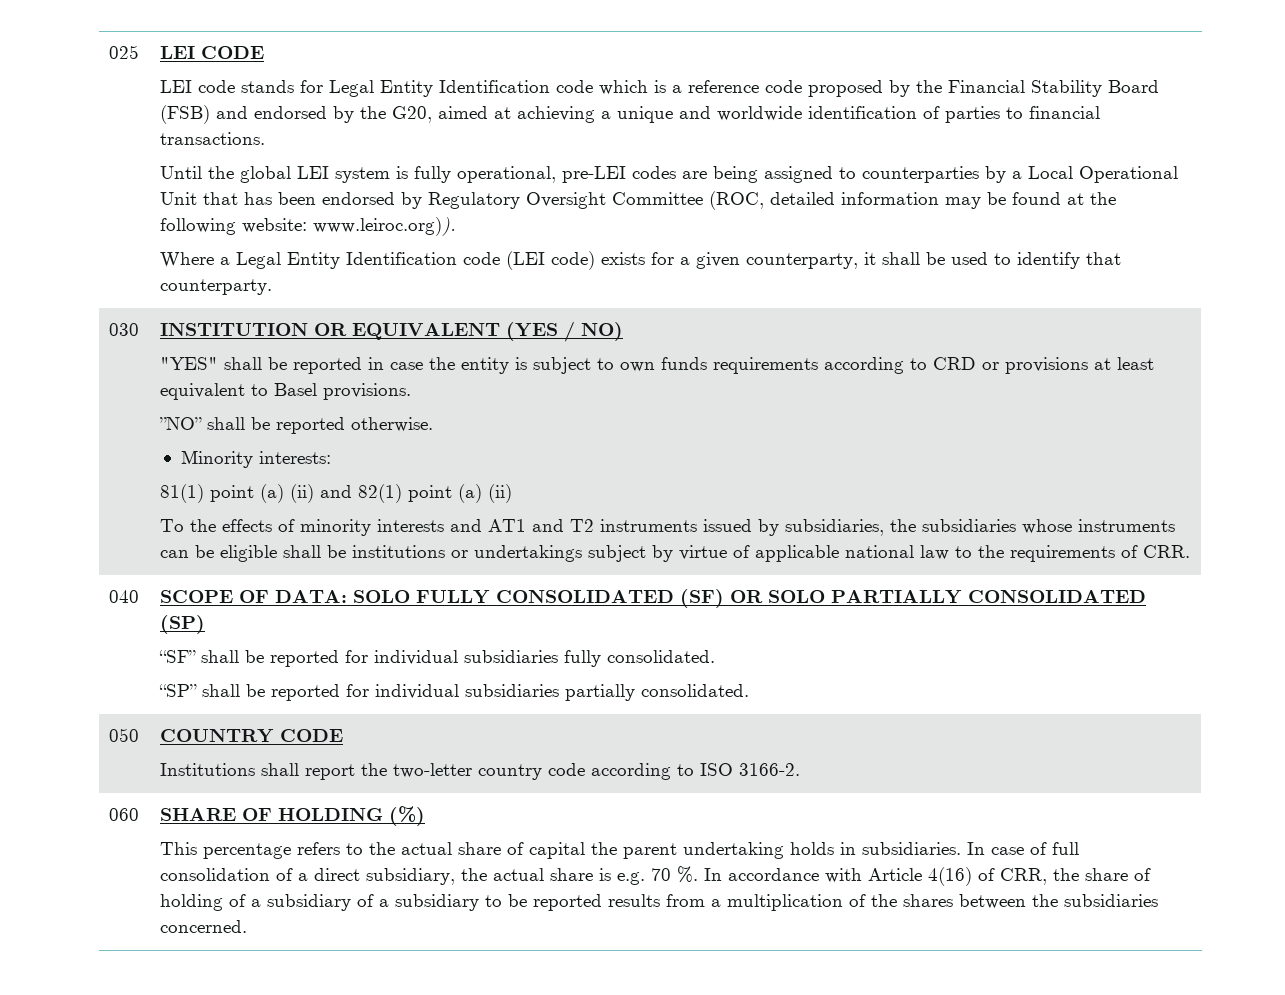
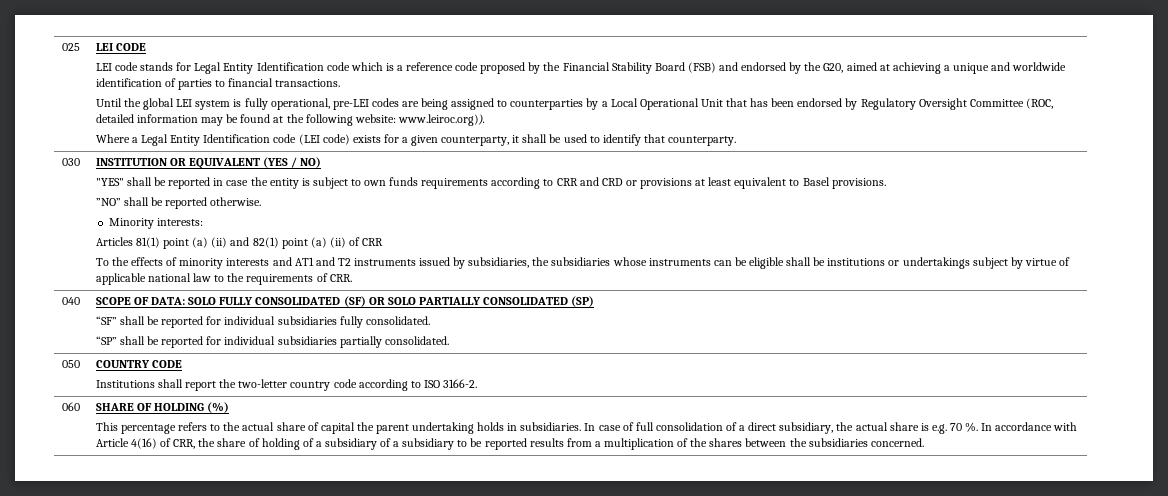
(928, 364) none -> [556,177,599,186] CRR and
(332, 457) none -> [95,237,133,246] Articles
(513, 493) none -> [348,237,384,246] of CRR

